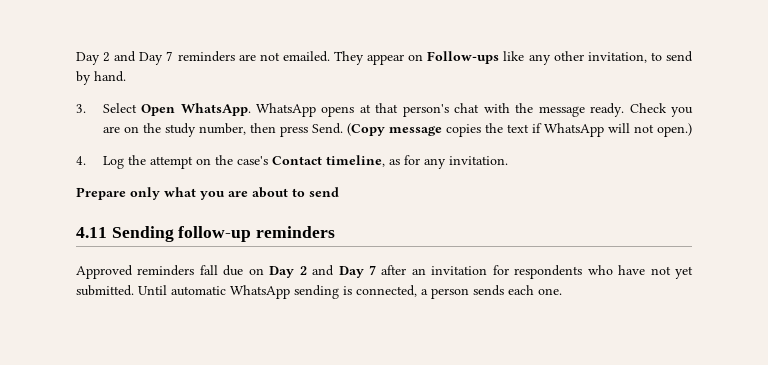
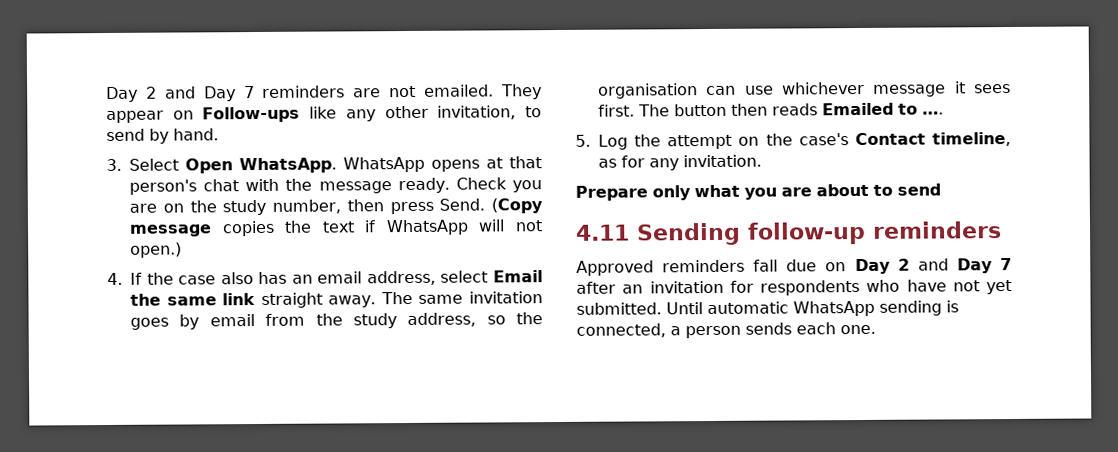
(86, 160) none -> [130,270,543,286] [130,291,543,308] [130,312,543,330] [598,81,1011,99] [598,102,944,117] [575,134,591,147] If the case also has an email address, select Email the same link straight away. The same invitation goes by email from the study address, so the organisation can use whichever message it sees first. The button then reads Emailed to …. // 5.

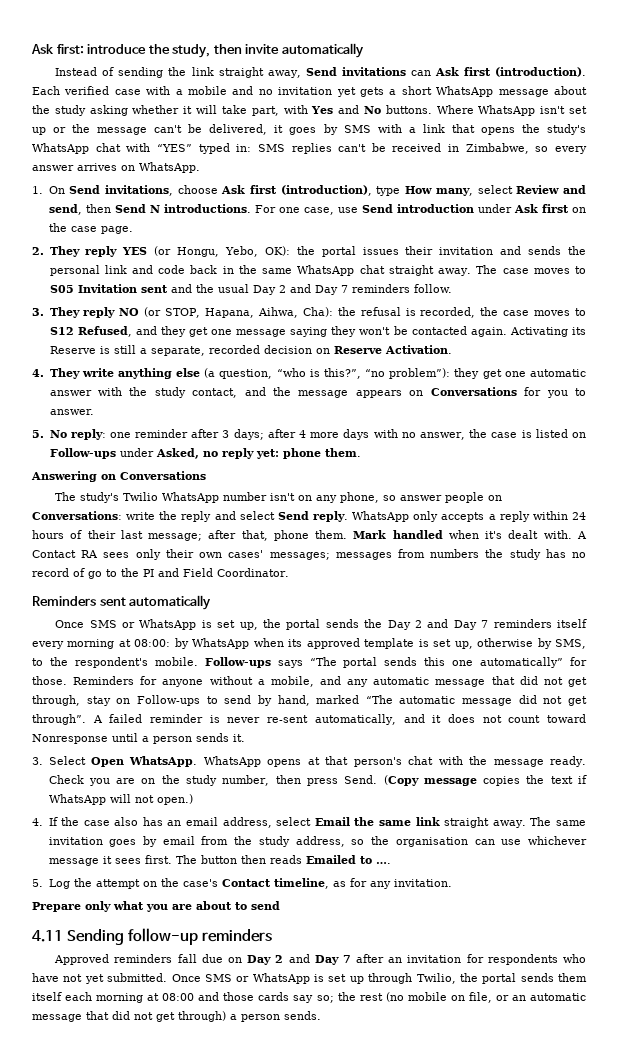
[106,84,542,103] [106,105,542,124] [106,128,219,144] Day 2 and Day 7 reminders are not emailed. They appear on Follow-ups like any other invitation, to send by hand. -> [31,43,364,58] [55,67,586,78] [32,86,587,97] [32,105,587,116] [32,124,586,135] [32,143,588,154] [32,162,200,173] [32,185,586,196] [48,204,586,215] [48,223,133,234] [32,246,587,257] [49,265,586,276] [49,284,453,295] [32,307,587,318] [49,326,586,337] [49,345,452,356] [32,368,587,379] [49,387,586,398] [49,409,95,415] [32,429,586,440] [49,448,361,459] [31,471,206,482] [55,492,503,503] [32,511,587,522] [32,530,587,541] [32,549,586,560] [32,568,289,579] [32,595,212,610] [55,619,587,630] [32,638,586,649] [32,657,588,668] [32,676,588,687] [32,695,588,706] [32,714,587,725] [32,733,245,744] Ask first: introduce the study, then invite automatically // Instead of sending the link straight away, Send invitations can Ask first (introduction). Each verified case with a mobile and no invitation yet gets a short WhatsApp message about the study asking whether it will take part, with Yes and No buttons. Where WhatsApp isn't set up or the message can't be delivered, it goes by SMS with a link that opens the study's WhatsApp chat with “YES” typed in: SMS replies can't be received in Zimbabwe, so every answer arrives on WhatsApp. // 1. On Send invitations, choose Ask first (introduction), type How many, select Review and send, then Send N introductions. For one case, use Send introduction under Ask first on the case page. // 2. They reply YES (or Hongu, Yebo, OK): the portal issues their invitation and sends the personal link and code back in the same WhatsApp chat straight away. The case moves to S05 Invitation sent and the usual Day 2 and Day 7 reminders follow. // 3. They reply NO (or STOP, Hapana, Aihwa, Cha): the refusal is recorded, the case moves to S12 Refused, and they get one message saying they won't be contacted again. Activating its Reserve is still a separate, recorded decision on Reserve Activation. // 4. They write anything else (a question, “who is this?”, “no problem”): they get one automatic answer with the study contact, and the message appears on Conversations for you to answer. // 5. No reply: one reminder after 3 days; after 4 more days with no answer, the case is listed on Follow-ups under Asked, no reply yet: phone them. // Answering on Conversations // The study's Twilio WhatsApp number isn't on any phone, so answer people on Conversations: write the reply and select Send reply. WhatsApp only accepts a reply within 24 hours of their last message; after that, phone them. Mark handled when it's dealt with. A Contact RA sees only their own cases' messages; messages from numbers the study has no record of go to the PI and Field Coordinator. // Reminders sent automatically // Once SMS or WhatsApp is set up, the portal sends the Day 2 and Day 7 reminders itself every morning at 08:00: by WhatsApp when its approved template is set up, otherwise by SMS, to the respondent's mobile. Follow-ups says “The portal sends this one automatically” for those. Reminders for anyone without a mobile, and any automatic message that did not get through, stay on Follow-ups to send by hand, marked “The automatic message did not get through”. A failed reminder is never re-sent automatically, and it does not count toward Nonresponse until a person sends it.
[666,300,959,317] [576,322,876,339] Until automatic WhatsApp sending is connected, a person sends each one. -> [171,973,587,984] [32,992,586,1003] [32,1011,321,1022] Once SMS or WhatsApp is set up through Twilio, the portal sends them itself each morning at 08:00 and those cards say so; the rest (no mobile on file, or an automatic message that did not get through) a person sends.

